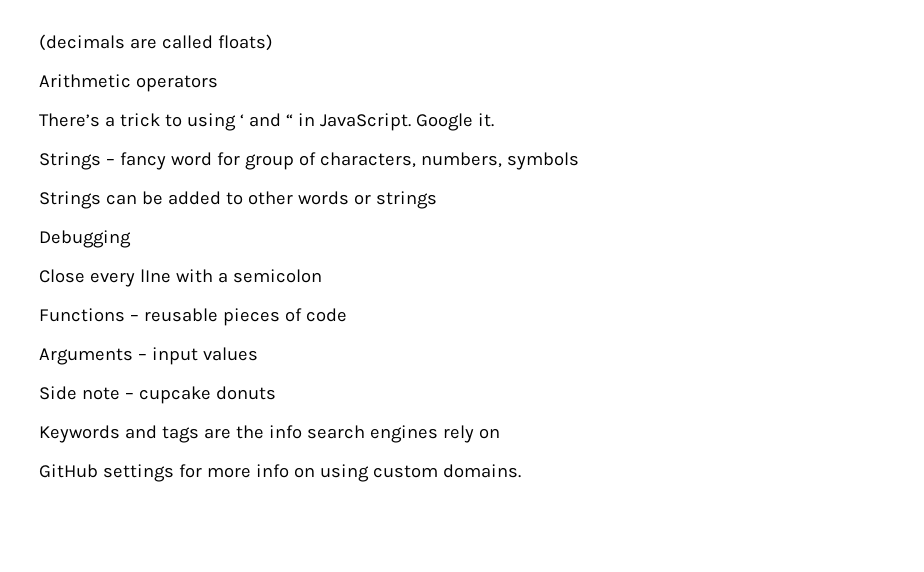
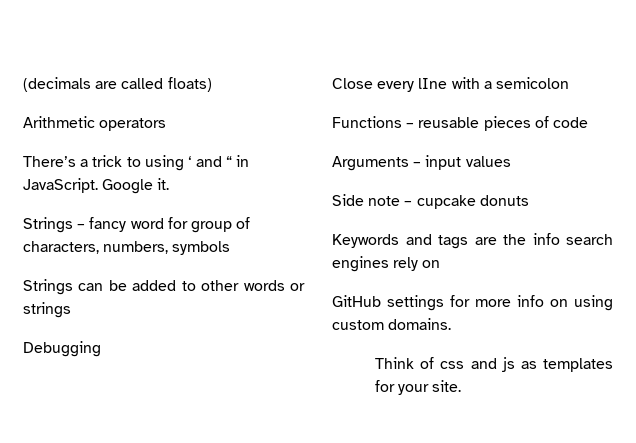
(521, 471) none -> [375,357,613,372] [375,380,462,395] // Think of css and js as templates for your site.

